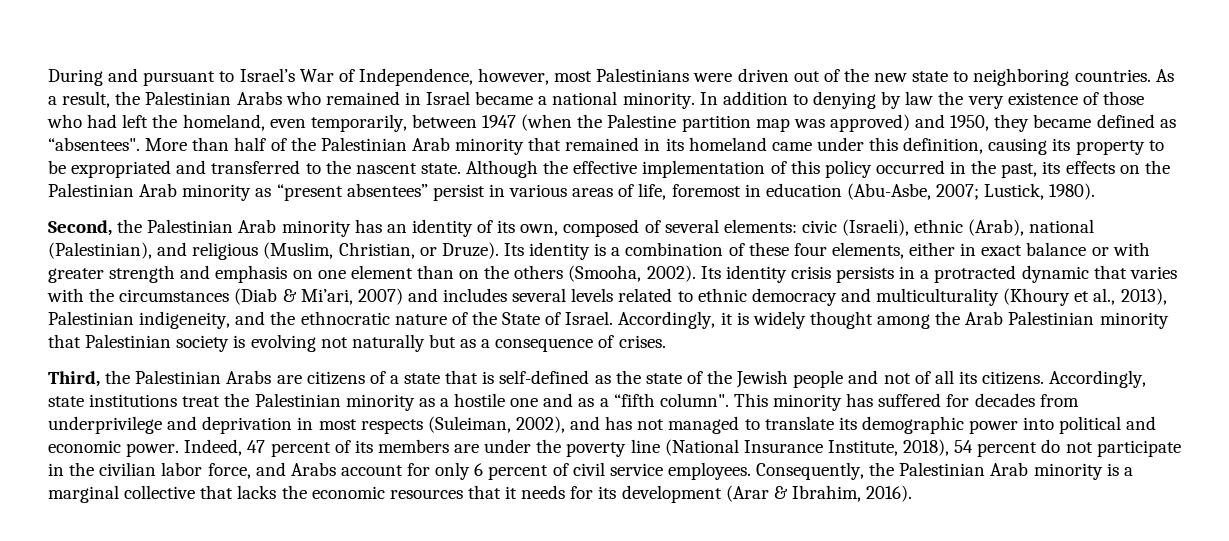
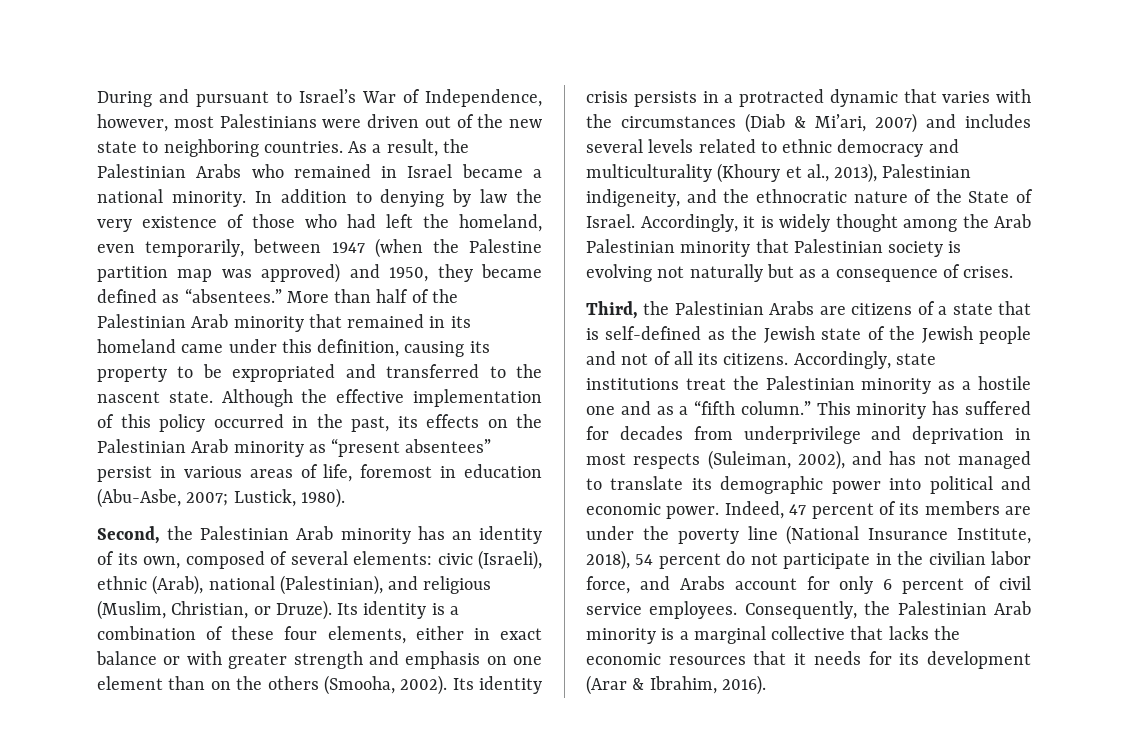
[48,137,140,151] “absentees". -> [184,288,282,303] “absentees.”
(641, 377) none -> [763,326,815,343] Jewish
[659,393,729,407] column". -> [740,401,811,415] column.”

